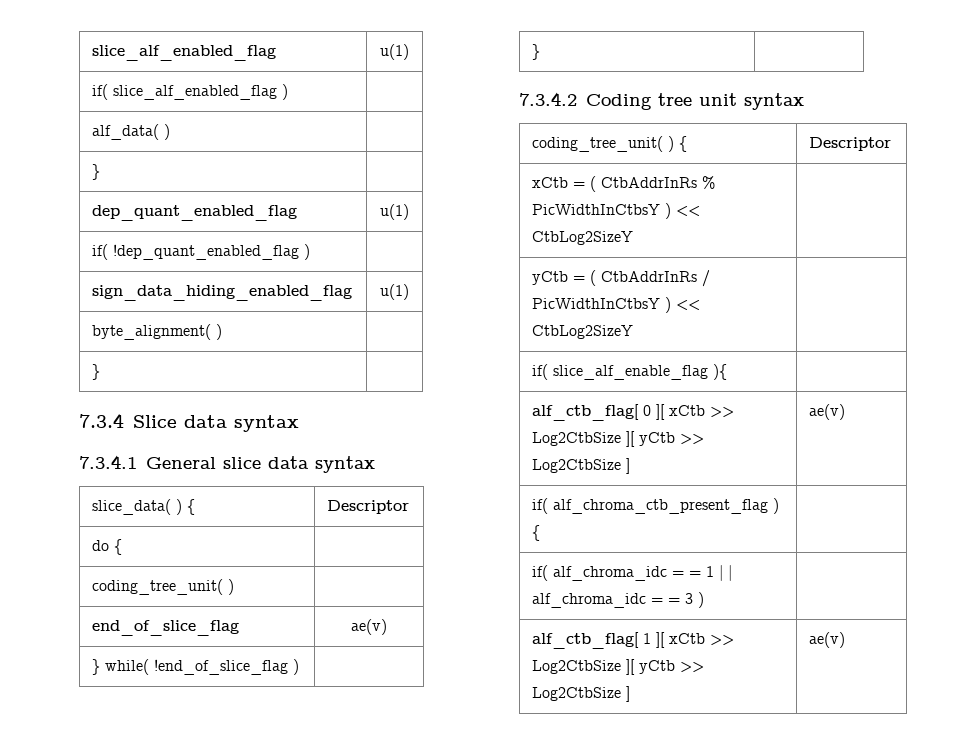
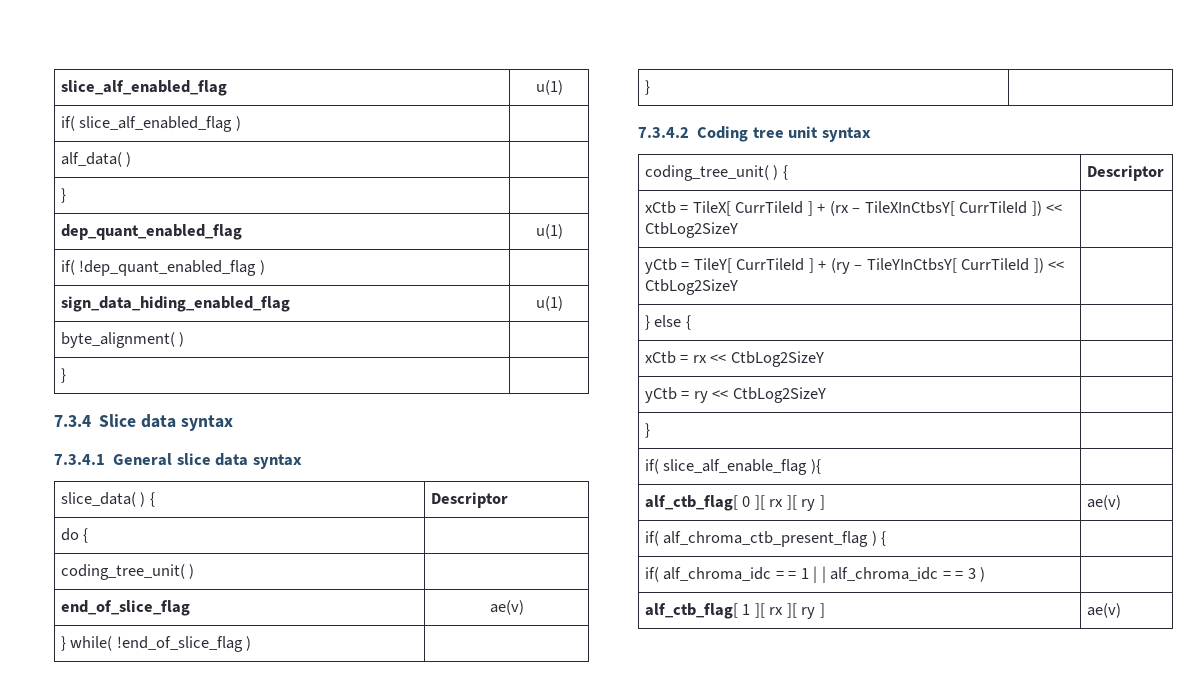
[590,176,716,192] [532,203,701,219] [532,231,634,245] [532,270,711,287] [532,297,701,313] [532,325,634,339] ( CtbAddrInRs % PicWidthInCtbsY ) << CtbLog2SizeY | // yCtb = ( CtbAddrInRs / PicWidthInCtbsY ) << CtbLog2SizeY -> [692,201,1062,216] [644,222,738,238] [644,258,1064,274] [644,279,738,295] [644,315,691,330] [644,351,824,367] [644,387,826,403] [644,423,650,438] TileX[ CurrTileId ] + (rx – TileXInCtbsY[ CurrTileId ]) << CtbLog2SizeY | // yCtb = TileY[ CurrTileId ] + (ry – TileYInCtbsY[ CurrTileId ]) << CtbLog2SizeY | // } else { | // xCtb = rx << CtbLog2SizeY | // yCtb = ry << CtbLog2SizeY | // }
[669,405,735,418] [532,431,705,447] [532,459,622,473] xCtb >> Log2CtbSize ][ yCtb >> Log2CtbSize -> [769,495,816,511] rx ][ ry
[669,633,735,646] [532,659,705,675] [532,687,622,701] xCtb >> Log2CtbSize ][ yCtb >> Log2CtbSize -> [769,603,816,619] rx ][ ry

